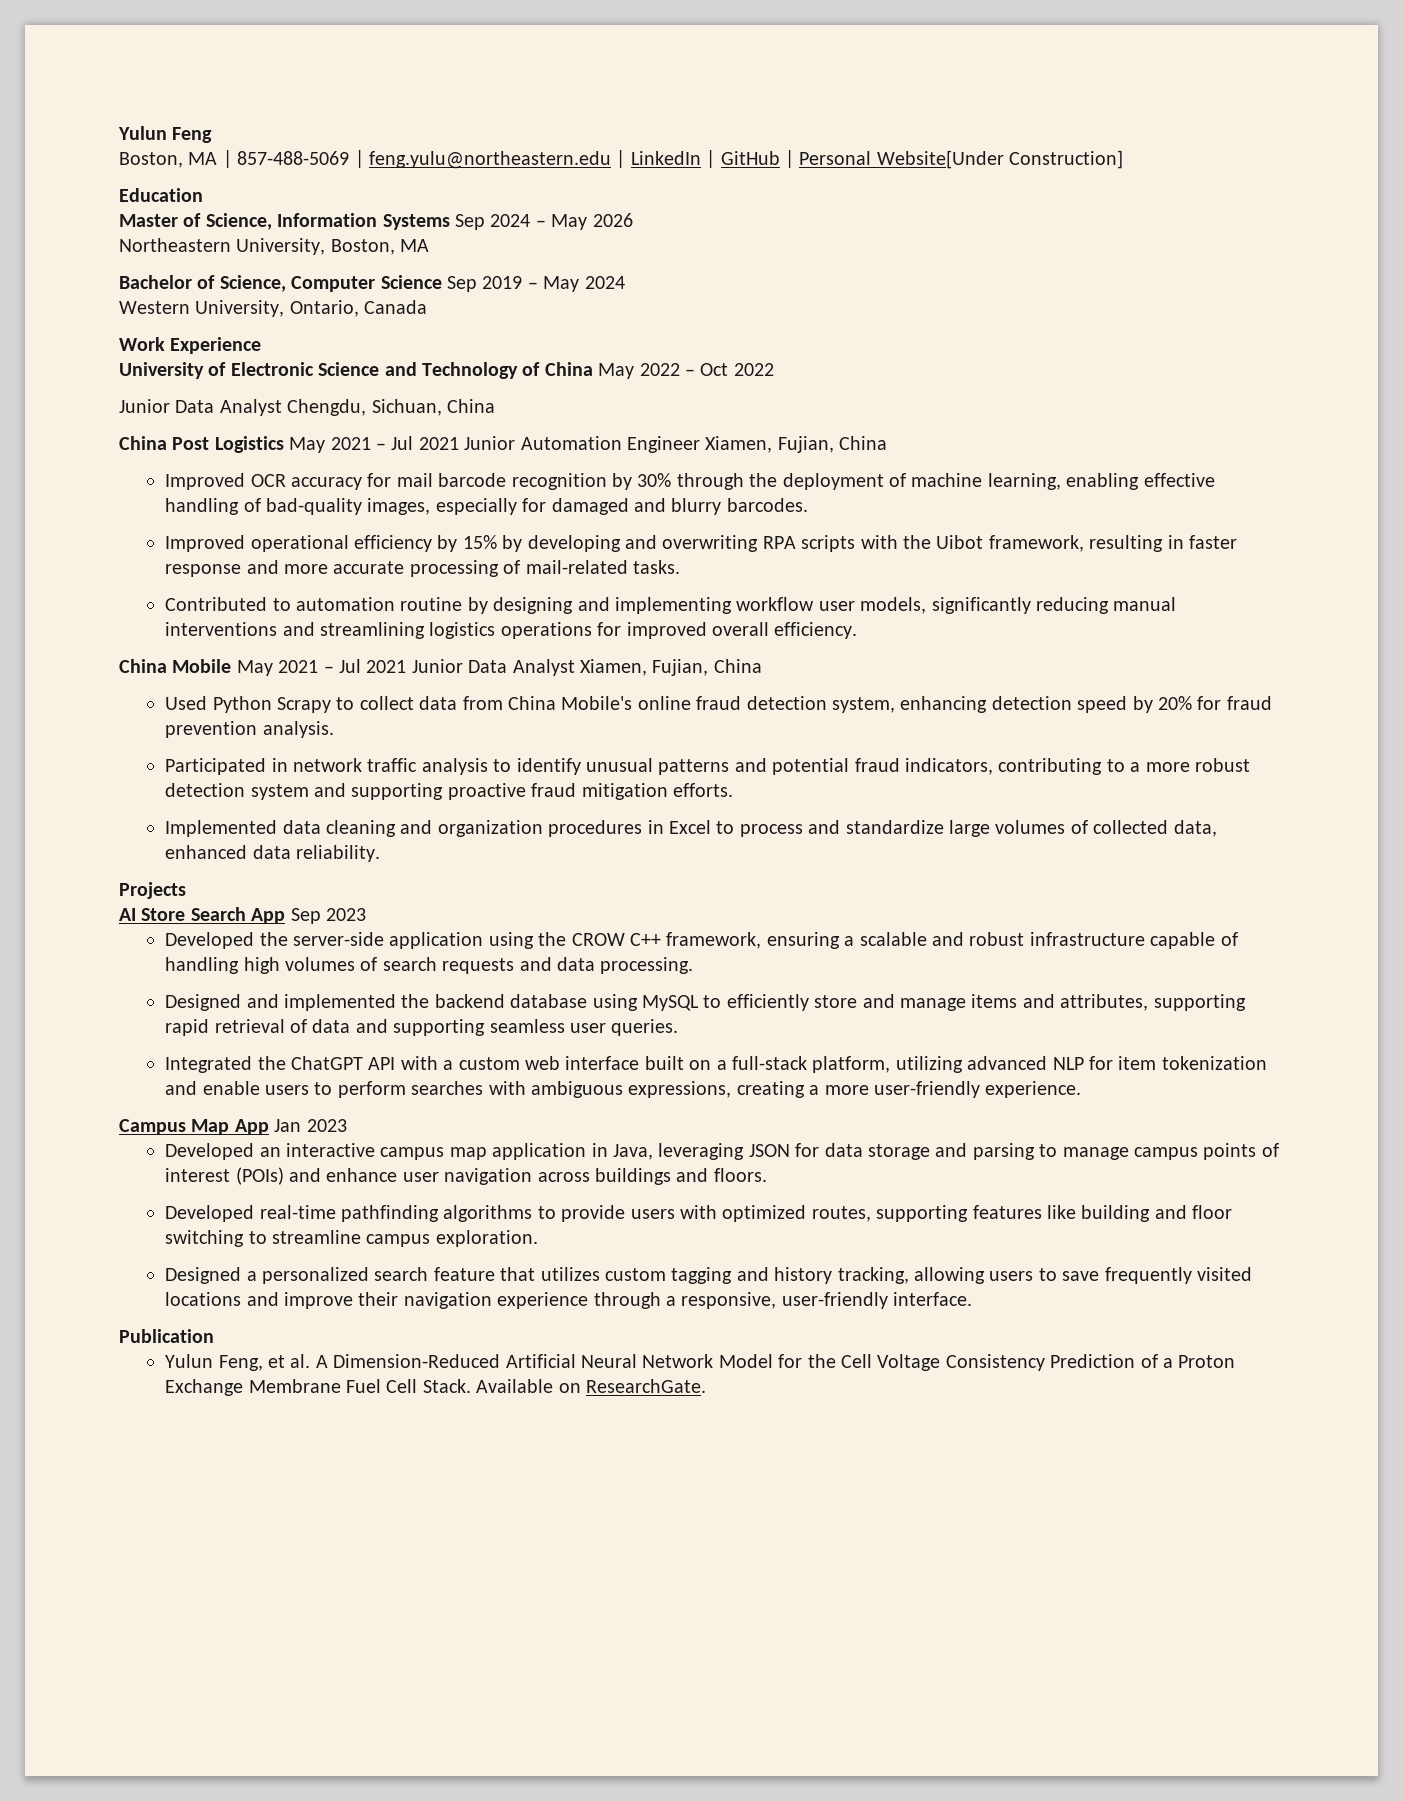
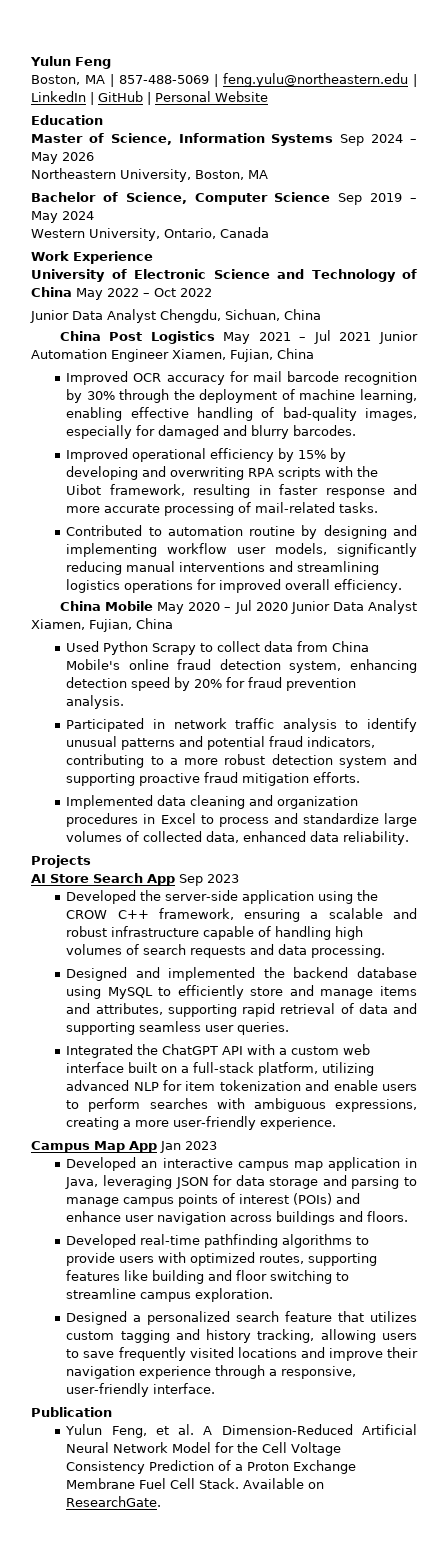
[876,150,1124,169] Website[Under Construction] -> [215,91,268,102] Website
[278,659,407,673] 2021 – Jul 2021 -> [188,600,288,614] 2020 – Jul 2020

